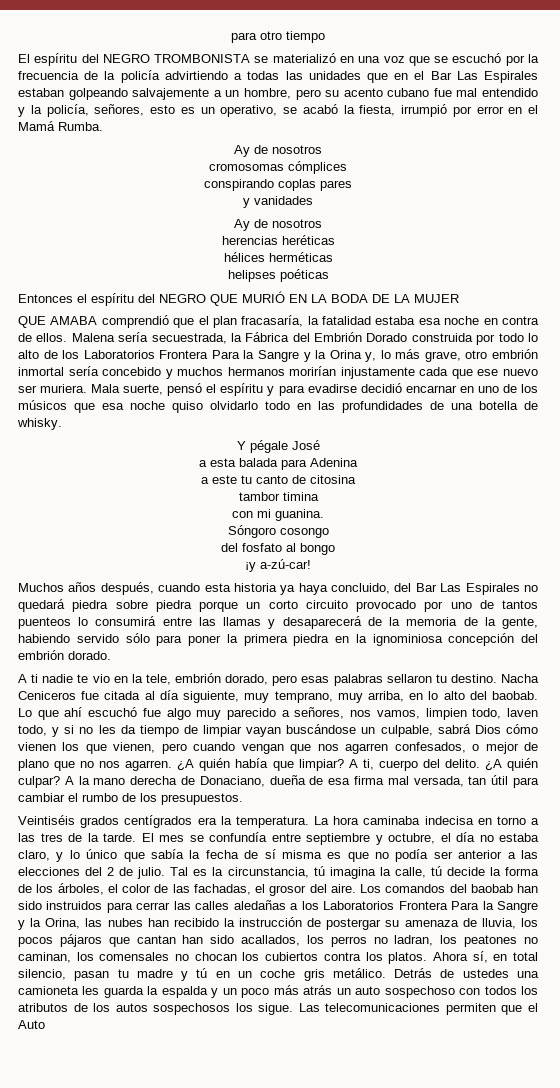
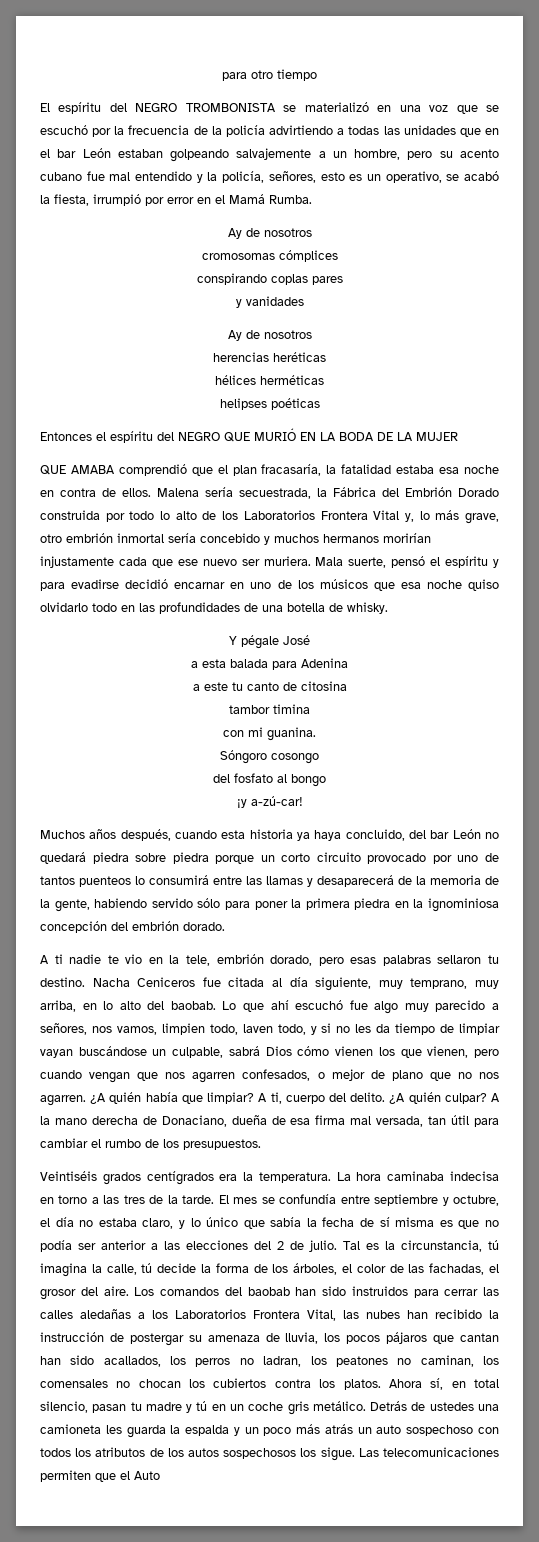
[430,71,538,83] Bar Las Espirales -> [57,148,111,158] bar León
[211,350,362,362] Para la Sangre y la Orina -> [373,510,400,520] Vital
[415,583,520,595] Bar Las Espirales -> [430,829,481,839] bar León
[451,901,538,913] [18,918,81,930] Para la Sangre y la Orina, -> [307,1309,336,1321] Vital,

